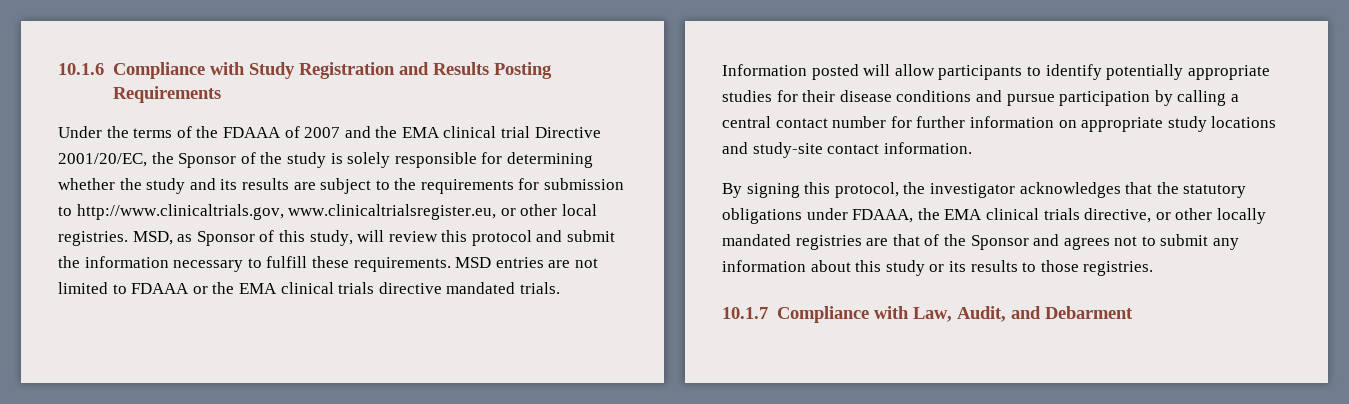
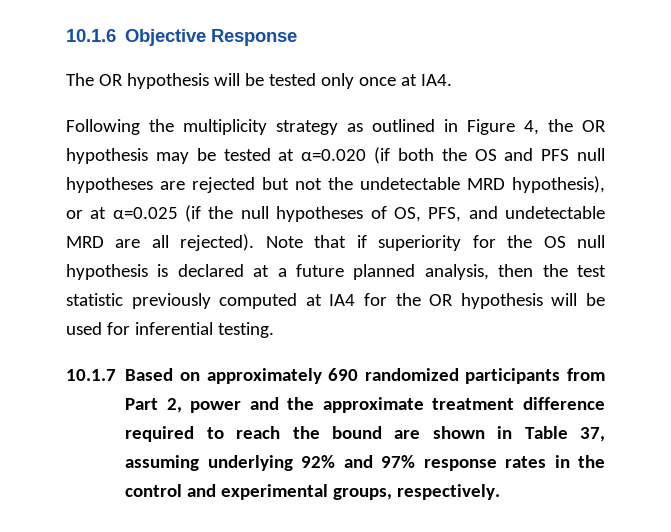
[112,62,552,79] [112,86,221,103] [58,126,601,138] [58,152,593,168] [58,178,625,194] [58,204,597,220] [58,230,616,246] [58,256,598,272] [58,282,560,294] [722,64,1270,80] [722,90,1239,106] [722,116,1277,132] [722,142,972,158] [722,182,1247,198] [722,208,1266,224] [722,234,1240,250] [722,260,1154,276] [722,306,1133,323] Compliance with Study Registration and Results Posting Requirements // Under the terms of the FDAAA of 2007 and the EMA clinical trial Directive 2001/20/EC, the Sponsor of the study is solely responsible for determining whether the study and its results are subject to the requirements for submission to http://www.clinicaltrials.gov, www.clinicaltrialsregister.eu, or other local registries. MSD, as Sponsor of this study, will review this protocol and submit the information necessary to fulfill these requirements. MSD entries are not limited to FDAAA or the EMA clinical trials directive mandated trials. Information posted will allow participants to identify potentially appropriate studies for their disease conditions and pursue participation by calling a central contact number for further information on appropriate study locations and study-site contact information. // By signing this protocol, the investigator acknowledges that the statutory obligations under FDAAA, the EMA clinical trials directive, or other locally mandated registries are that of the Sponsor and agrees not to submit any information about this study or its results to those registries. // 10.1.7 Compliance with Law, Audit, and Debarment -> [125,29,298,46] [66,73,452,89] [66,119,606,135] [66,147,605,164] [66,176,605,193] [66,205,605,222] [66,234,605,251] [66,264,606,280] [66,293,606,309] [66,322,274,338] [66,368,605,384] [125,397,605,413] [125,426,605,442] [125,455,605,471] [125,484,501,500] Objective Response // The OR hypothesis will be tested only once at IA4. // Following the multiplicity strategy as outlined in Figure 4, the OR hypothesis may be tested at α=0.020 (if both the OS and PFS null hypotheses are rejected but not the undetectable MRD hypothesis), or at α=0.025 (if the null hypotheses of OS, PFS, and undetectable MRD are all rejected). Note that if superiority for the OS null hypothesis is declared at a future planned analysis, then the test statistic previously computed at IA4 for the OR hypothesis will be used for inferential testing. // 10.1.7 Based on approximately 690 randomized participants from Part 2, power and the approximate treatment difference required to reach the bound are shown in Table 37, assuming underlying 92% and 97% response rates in the control and experimental groups, respectively.

